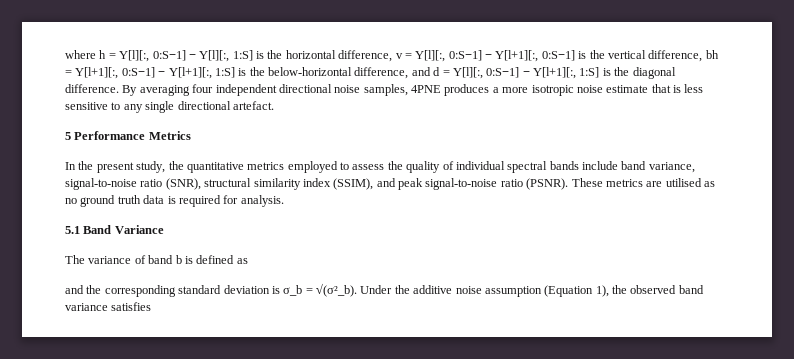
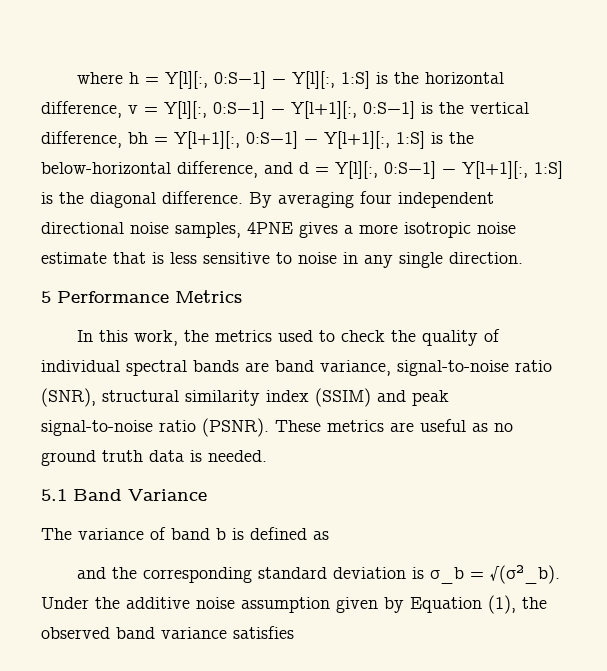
[444,84,490,96] produces -> [299,222,338,238] gives
[123,101,274,113] any single directional artefact. -> [298,252,523,268] noise in any single direction.
[78,161,385,173] the present study, the quantitative metrics employed to assess -> [99,330,386,346] this work, the metrics used to check
[582,161,618,170] include -> [245,362,269,372] are
[333,178,374,190] (SSIM), -> [315,388,371,407] (SSIM)
[665,178,702,187] utilised -> [420,419,466,432] useful
[178,195,284,207] required for analysis. -> [208,450,267,462] needed.
[544,285,609,297] (Equation 1), -> [336,595,516,614] given by Equation (1),

